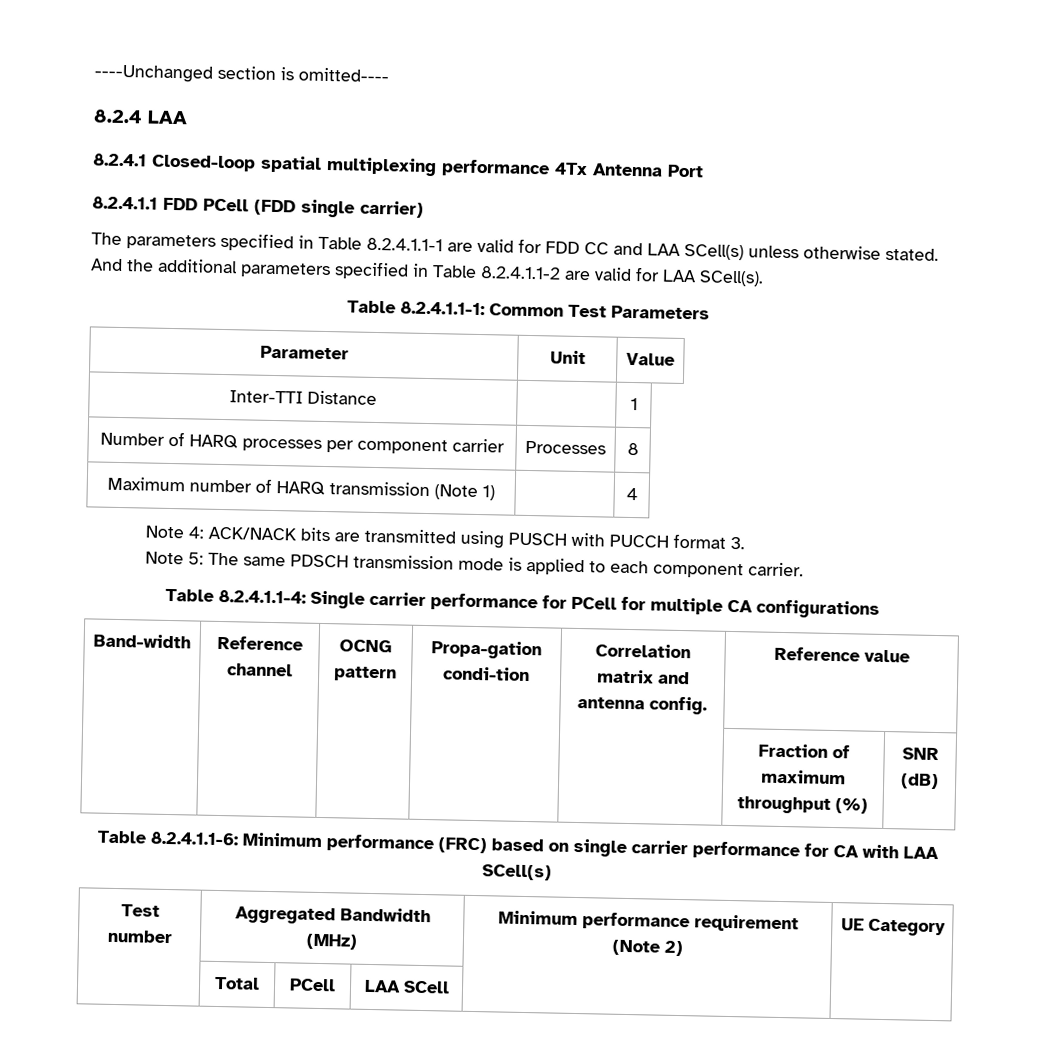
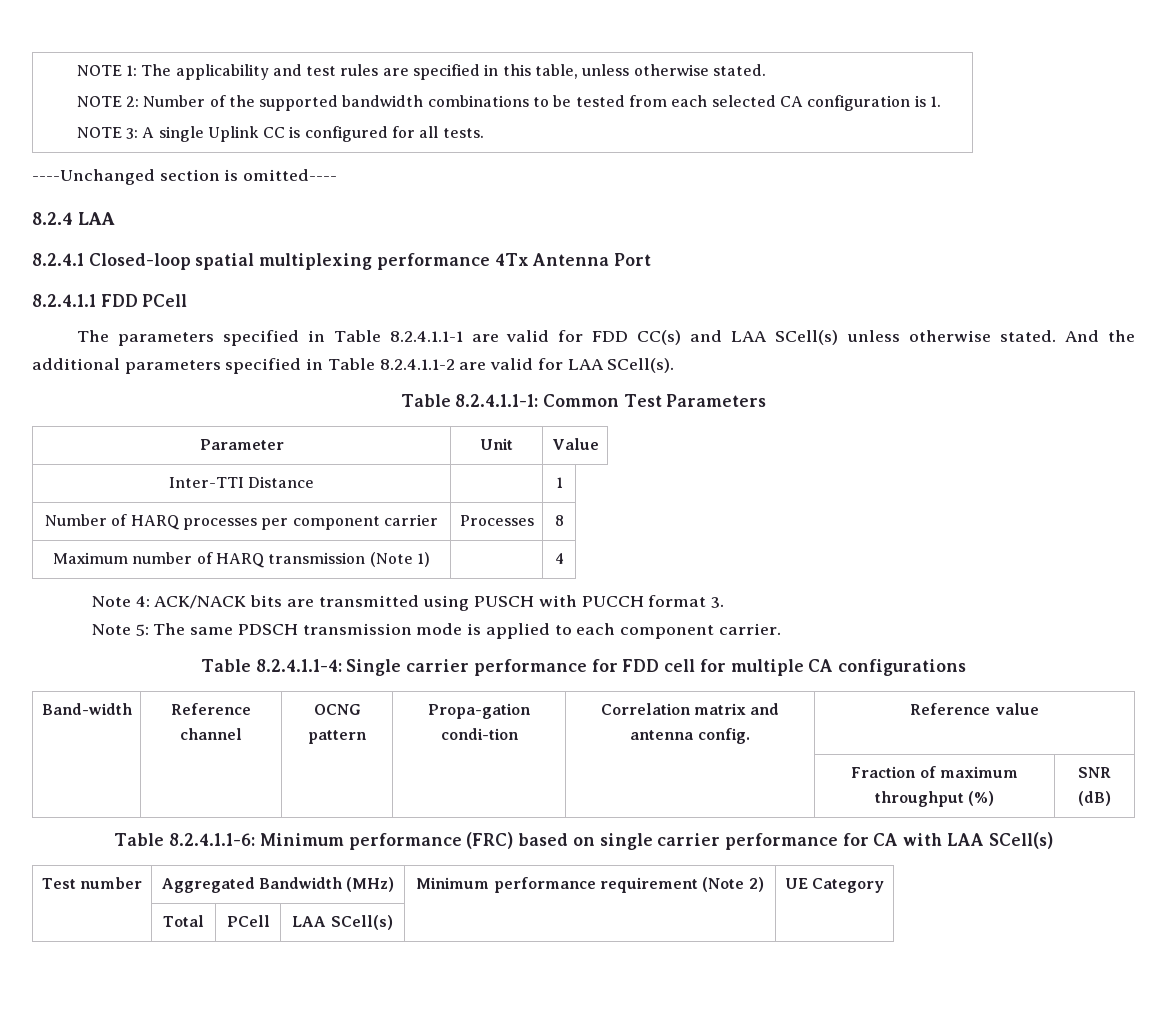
(94, 73) none -> [76,64,767,80] [76,95,941,111] [76,126,484,142] NOTE 1: The applicability and test rules are specified in this table, unless otherwise stated. // NOTE 2: Number of the supported bandwidth combinations to be tested from each selected CA configuration is 1. // NOTE 3: A single Uplink CC is configured for all tests. //
[254,199,424,218] (FDD single carrier) -> (188, 300) none
[584,242,609,255] CC -> [637,330,682,345] CC(s)
[570,596,617,610] PCell -> [622,659,696,672] FDD cell
[402,980,450,994] SCell -> [330,915,393,930] SCell(s)

